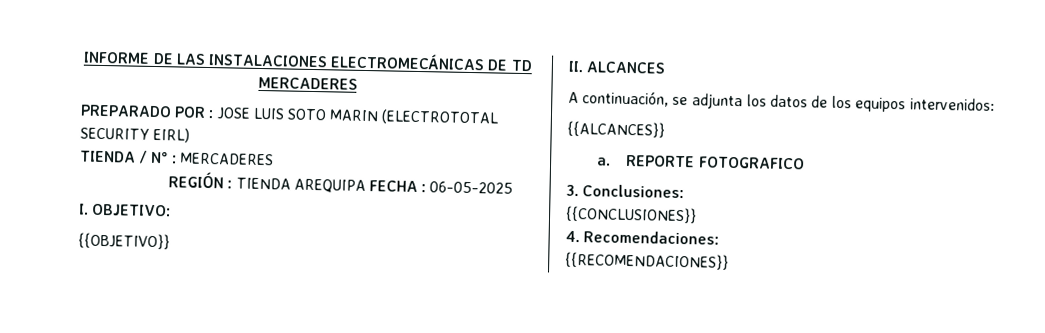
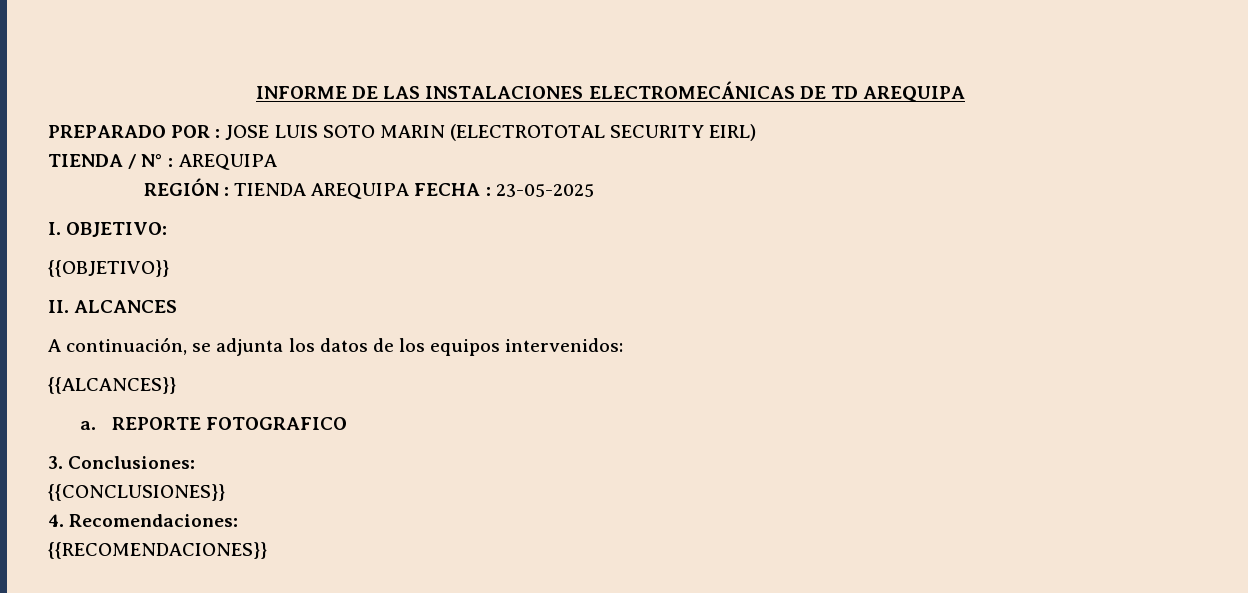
[257,76,358,90] MERCADERES -> [862,86,965,102] AREQUIPA
[178,152,274,166] MERCADERES -> [178,154,277,170] AREQUIPA
[429,181,514,194] 06-05-2025 -> [495,184,594,197] 23-05-2025

